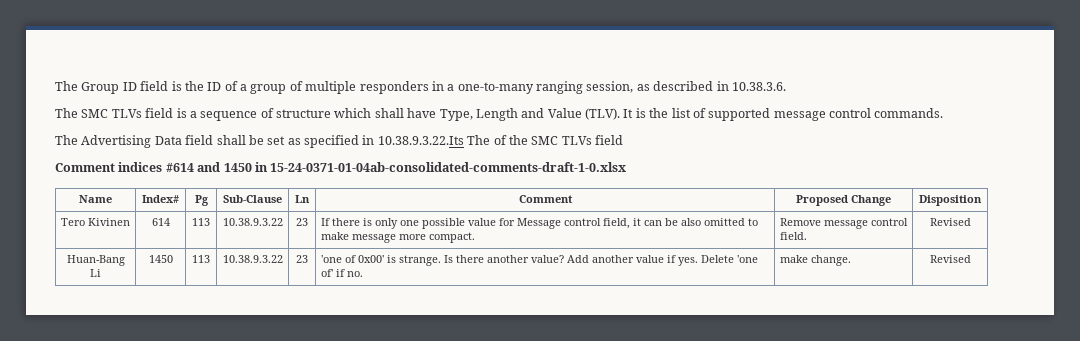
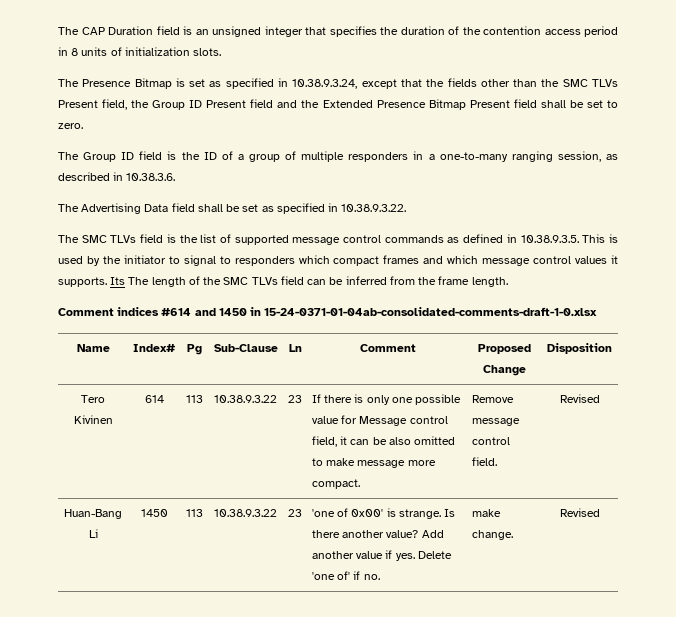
[55,81,78,91] The -> [58,26,618,37] [58,47,222,56] [58,78,618,89] [58,99,618,110] [58,123,83,129] [58,152,79,160] The CAP Duration field is an unsigned integer that specifies the duration of the contention access period in 8 units of initialization slots. // The Presence Bitmap is set as specified in 10.38.9.3.24, except that the fields other than the SMC TLVs Present field, the Group ID Present field and the Extended Presence Bitmap Present field shall be set to zero. // The
[55,108,944,121] // The SMC TLVs field is a sequence of structure which shall have Type, Length and Value (TLV). It is the list of supported message control commands. -> (176, 177) none
[377,135,491,145] 10.38.9.3.22.Its The -> [341,204,407,212] [58,234,618,245] [58,255,618,266] [58,277,186,287] 10.38.9.3.22. // The SMC TLVs field is the list of supported message control commands as defined in 10.38.9.3.5. This is used by the initiator to signal to responders which compact frames and which message control values it supports. Its The length
(623, 140) none -> [307,276,508,287] can be inferred from the frame length.

